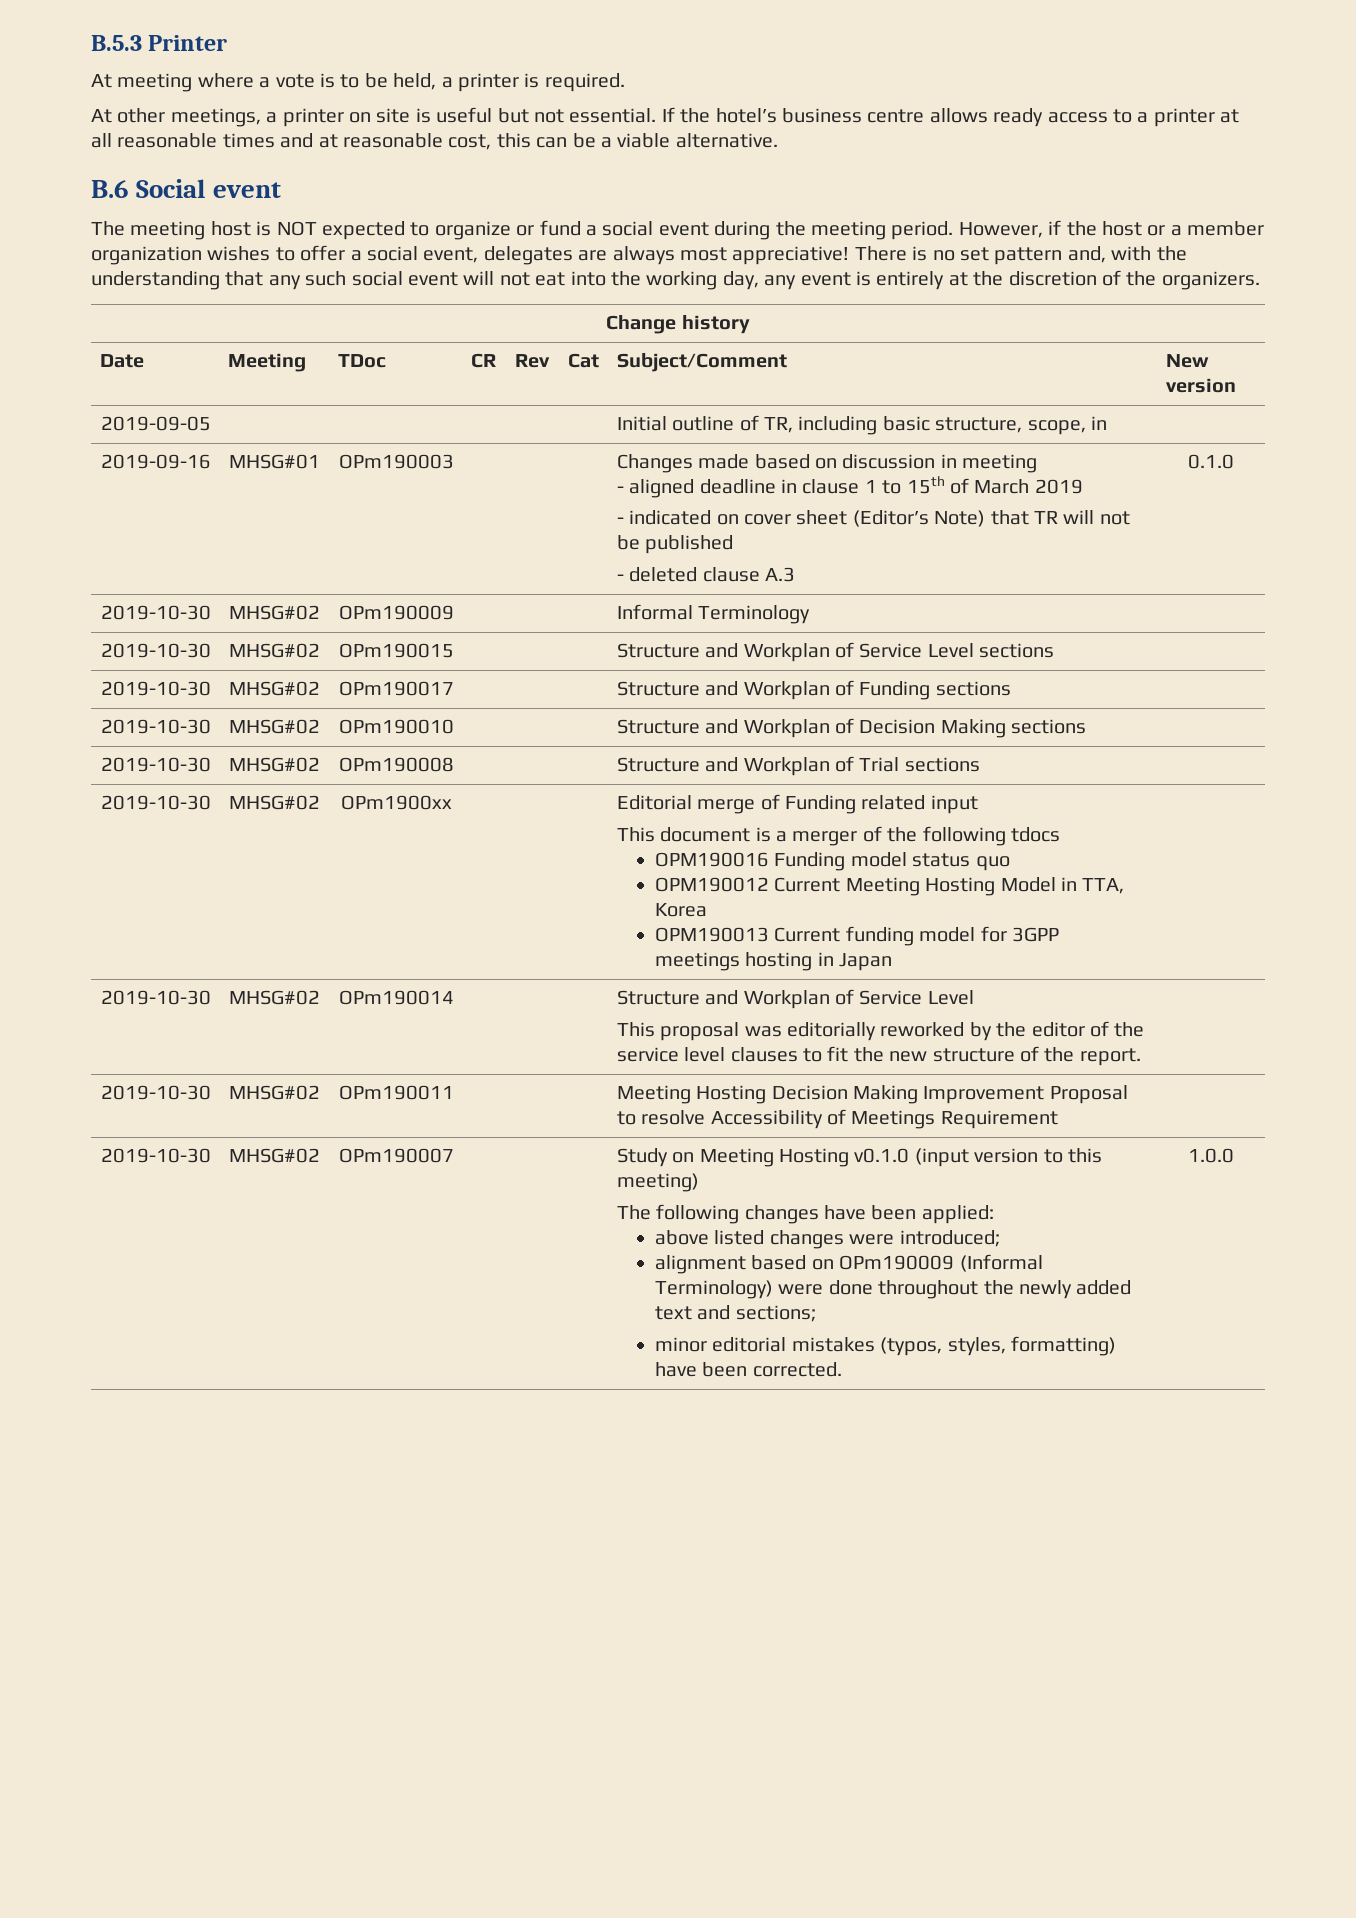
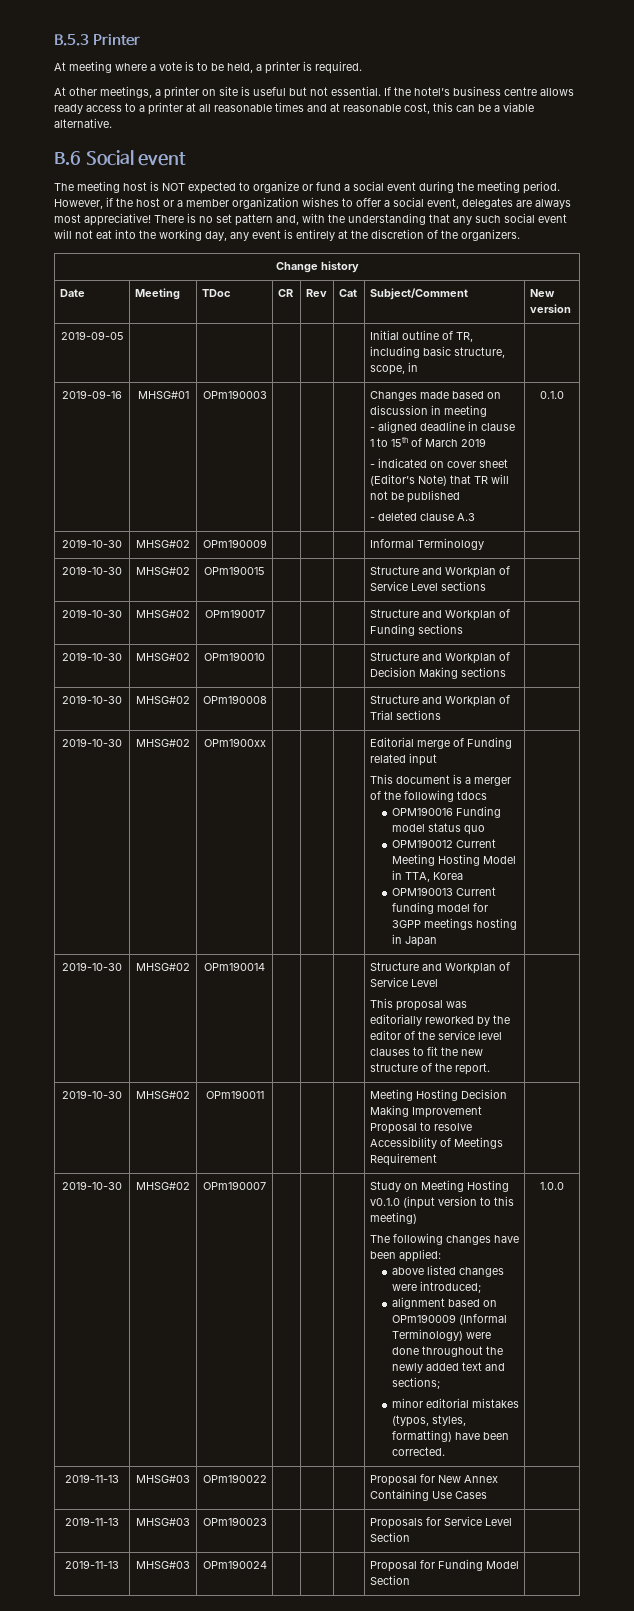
(1234, 1155) none -> [65,1474,119,1483] [136,1475,190,1483] [202,1474,267,1483] [369,1474,498,1486] [369,1489,487,1501] [65,1517,119,1526] [136,1518,190,1526] [202,1517,267,1526] [369,1516,512,1529] [369,1532,410,1542] [65,1560,119,1569] [136,1561,190,1569] [202,1560,267,1569] [369,1559,519,1572] [369,1575,410,1585] // 2019-11-13 | MHSG#03 | OPm190022 | | | | Proposal for New Annex Containing Use Cases | // 2019-11-13 | MHSG#03 | OPm190023 | | | | Proposals for Service Level Section | // 2019-11-13 | MHSG#03 | OPm190024 | | | | Proposal for Funding Model Section |

